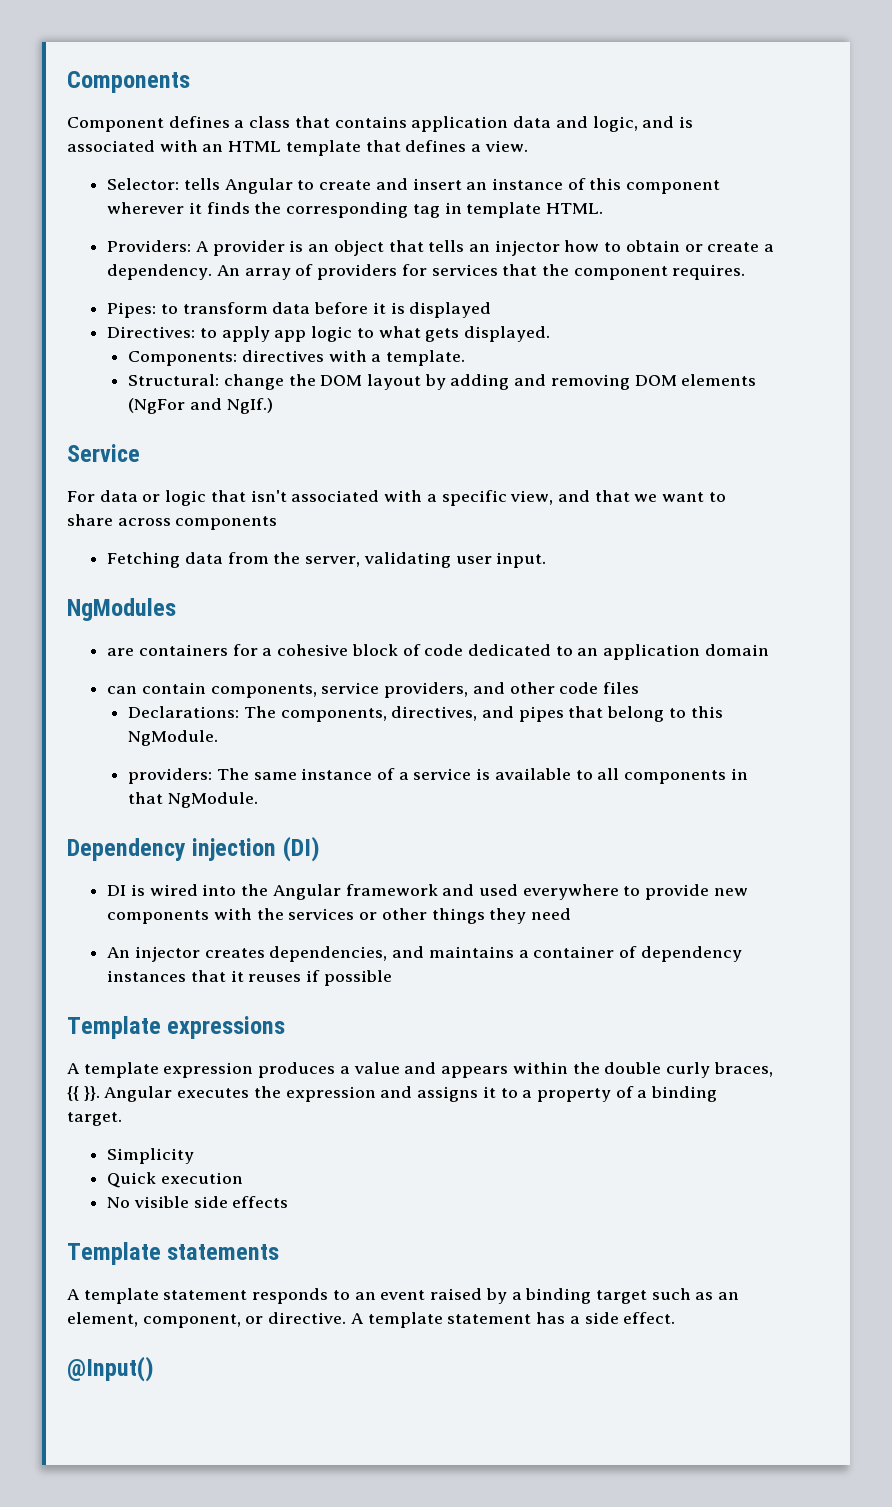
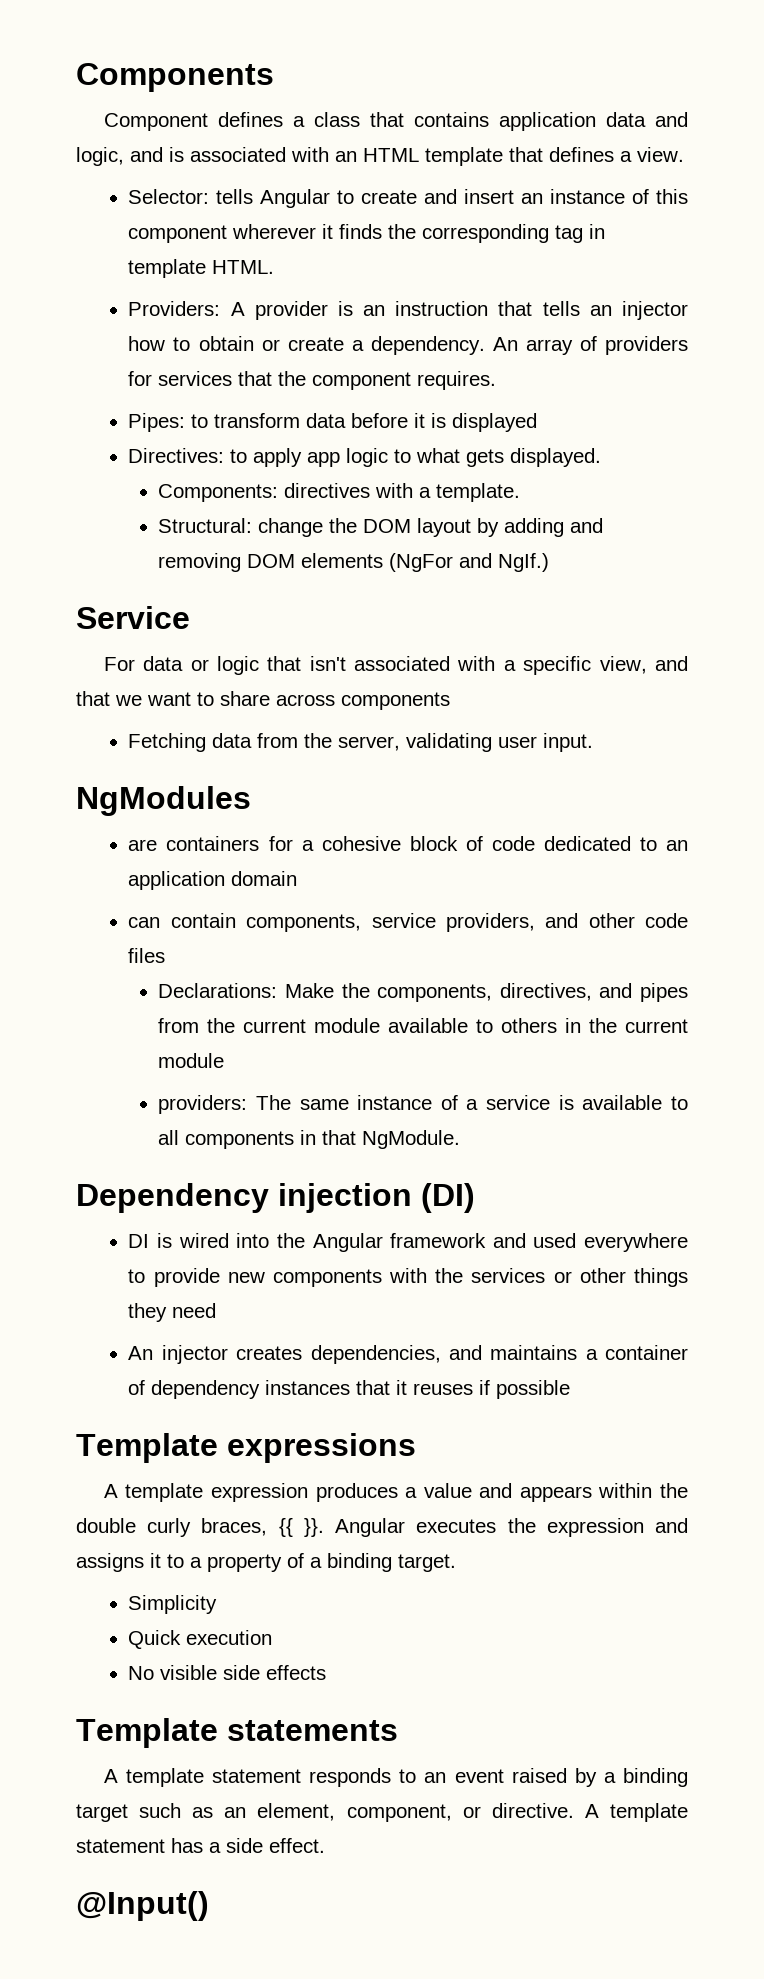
[333,240,384,256] object -> [395,301,489,316] instruction
[243,706,276,718] The -> [284,983,370,998] Make the
[568,706,723,722] [128,730,219,746] that belong to this NgModule. -> [158,1018,689,1033] [158,1053,225,1068] from the current module available to others in the current module

